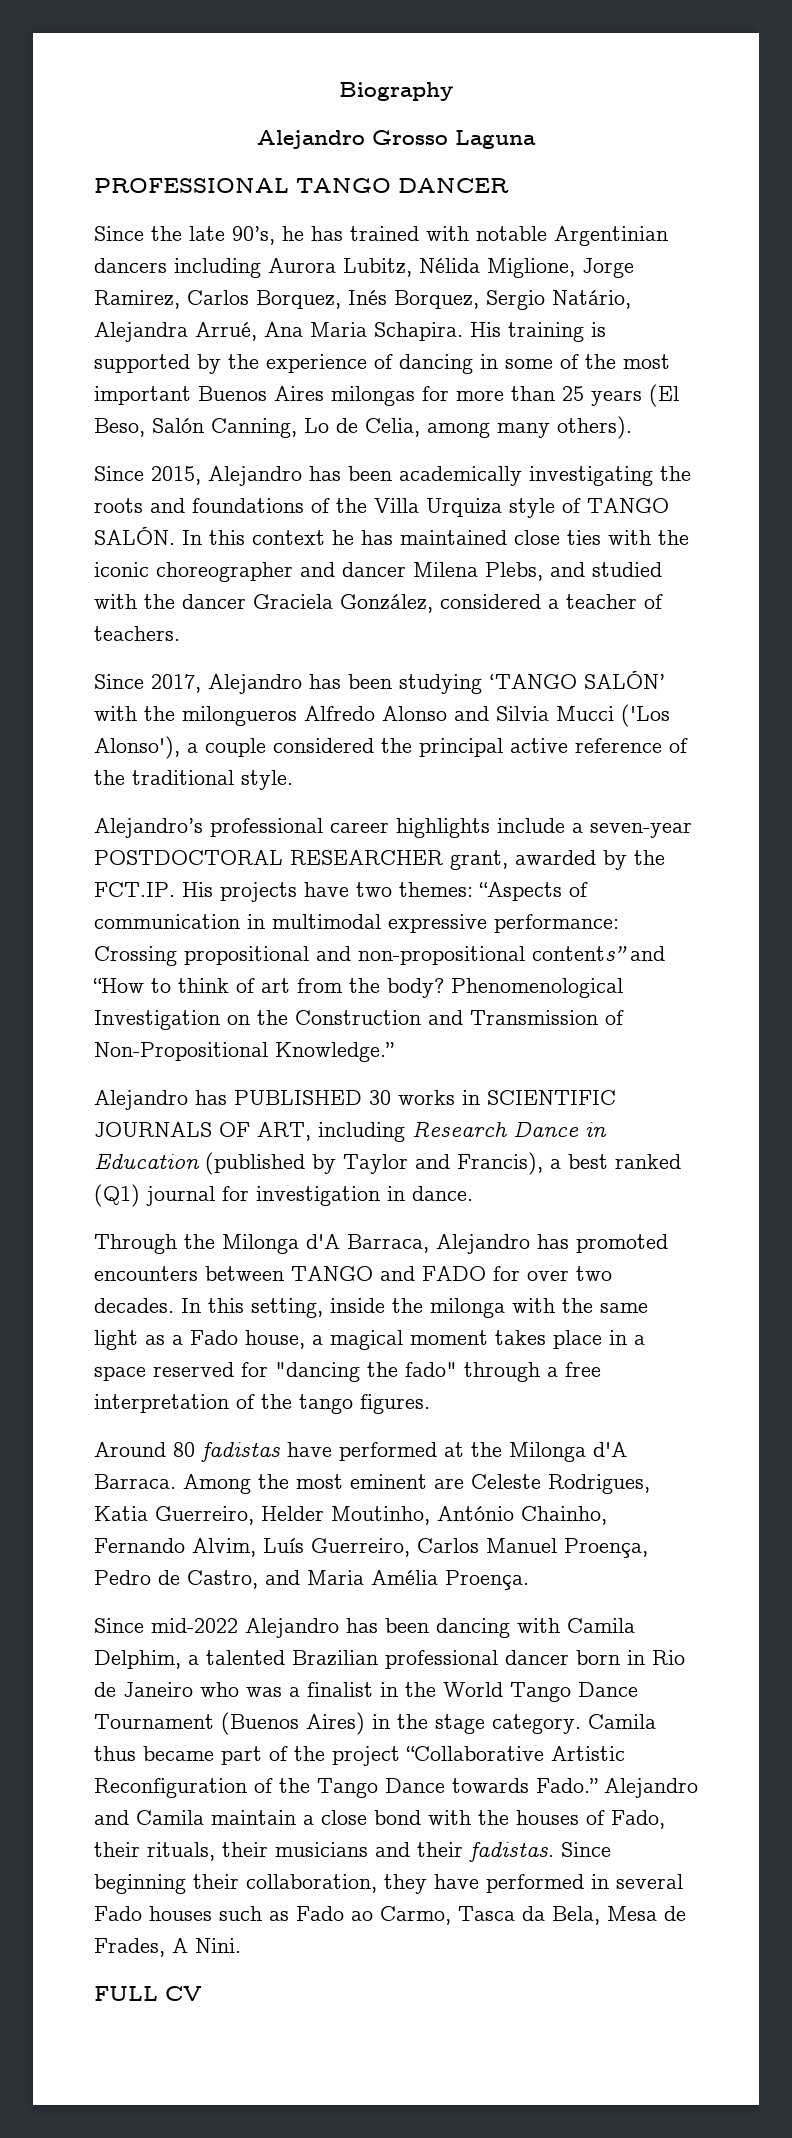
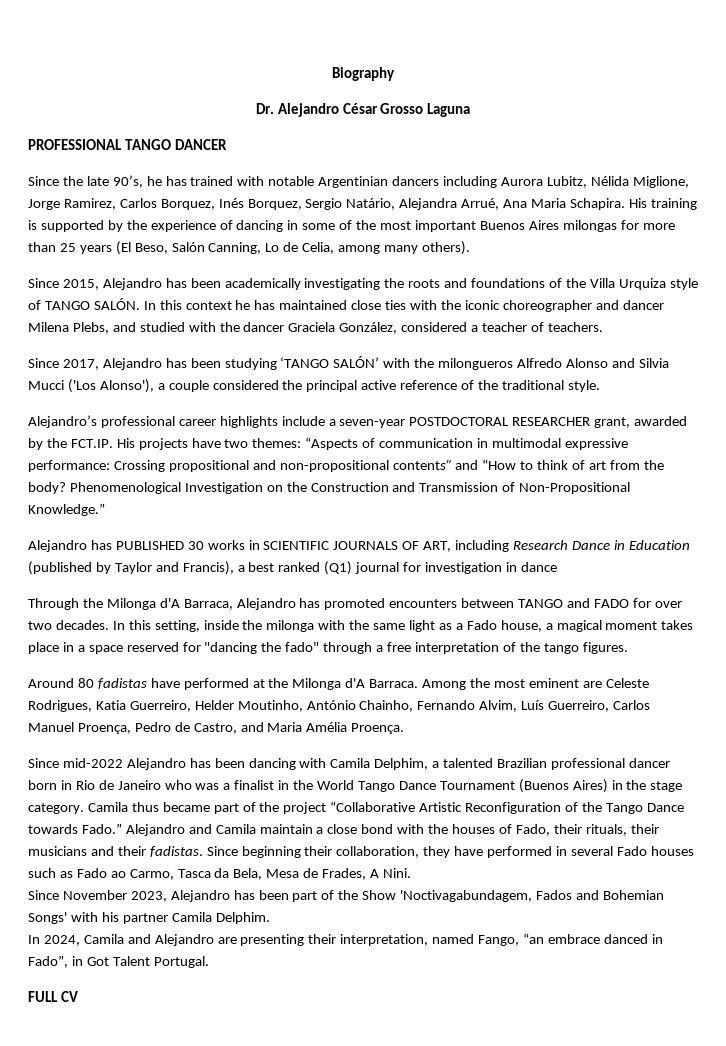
[257,130,365,149] Alejandro -> [255,103,378,117] Dr. Alejandro César
[412,1186,473,1201] dance. -> [520,562,557,572] dance
(241, 1945) none -> [28,890,664,902] [28,912,270,924] [28,933,663,946] [28,955,209,968] // Since November 2023, Alejandro has been part of the Show 'Noctivagabundagem, Fados and Bohemian Songs' with his partner Camila Delphim. // In 2024, Camila and Alejandro are presenting their interpretation, named Fango, “an embrace danced in Fado”, in Got Talent Portugal.

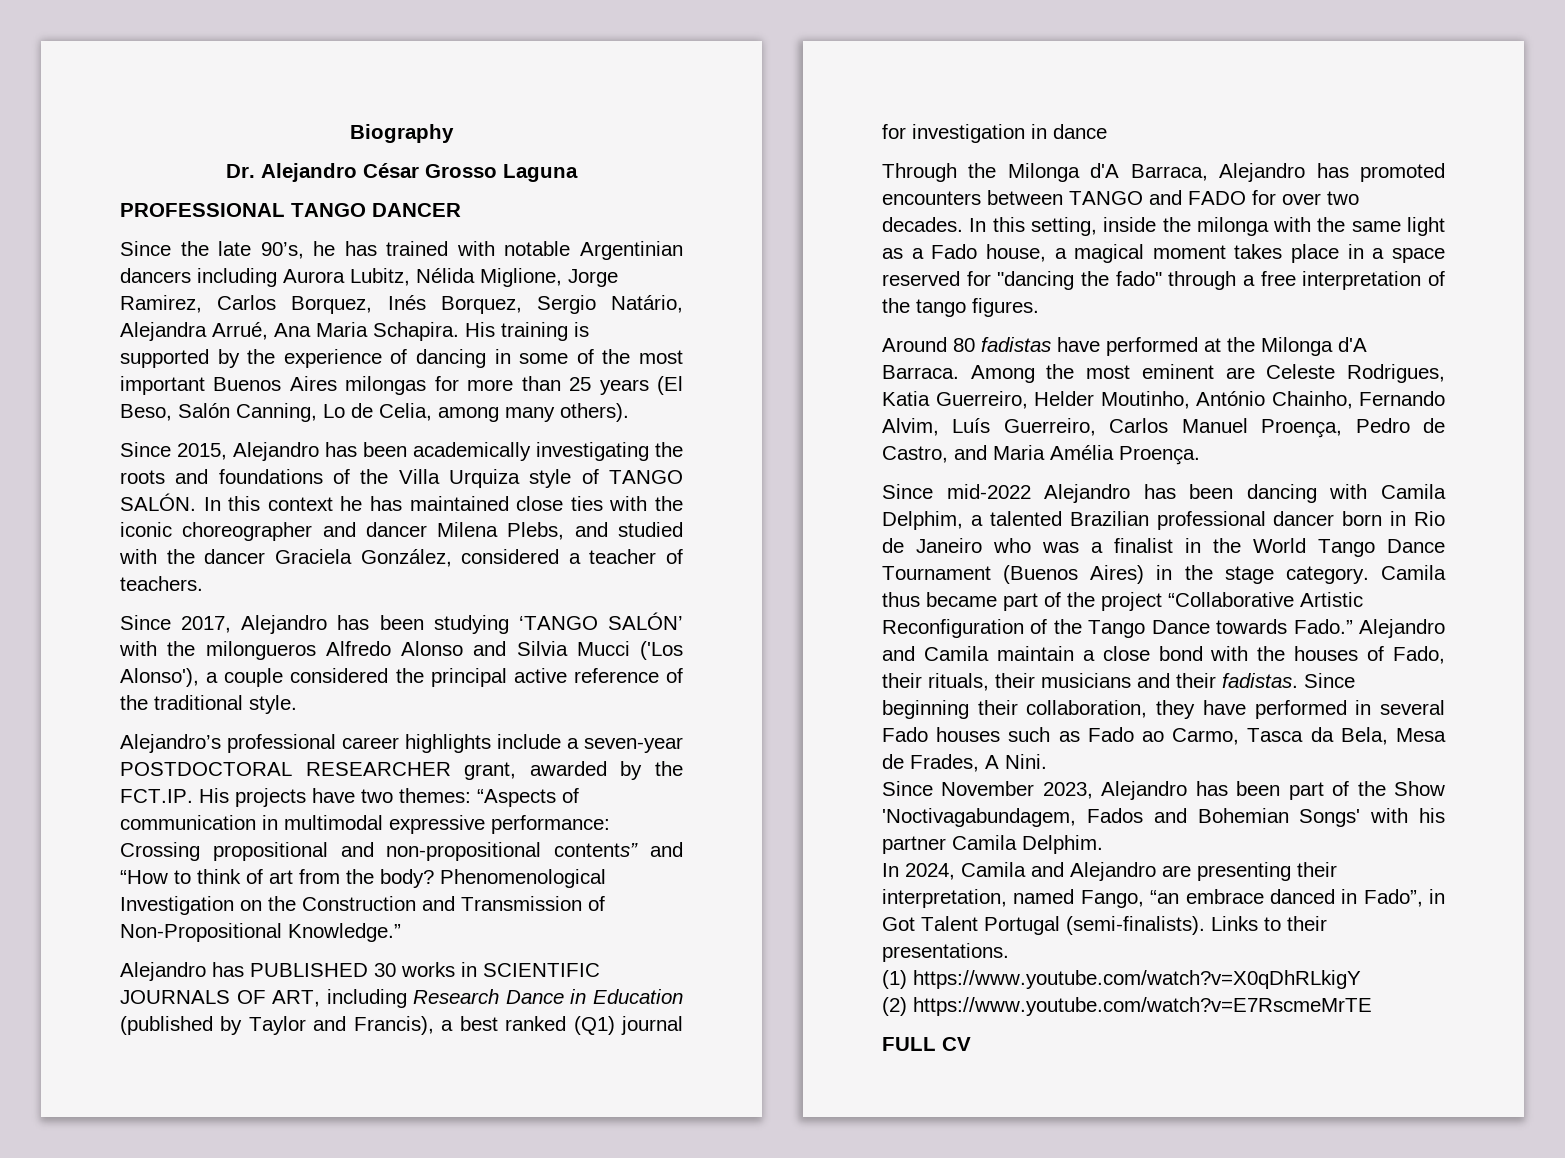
[153,956,209,968] Portugal. -> [984,916,1327,935] [882,943,1009,962] [882,970,1361,989] [882,997,1372,1016] Portugal (semi-finalists). Links to their presentations. // (1) https://www.youtube.com/watch?v=X0qDhRLkigY // (2) https://www.youtube.com/watch?v=E7RscmeMrTE

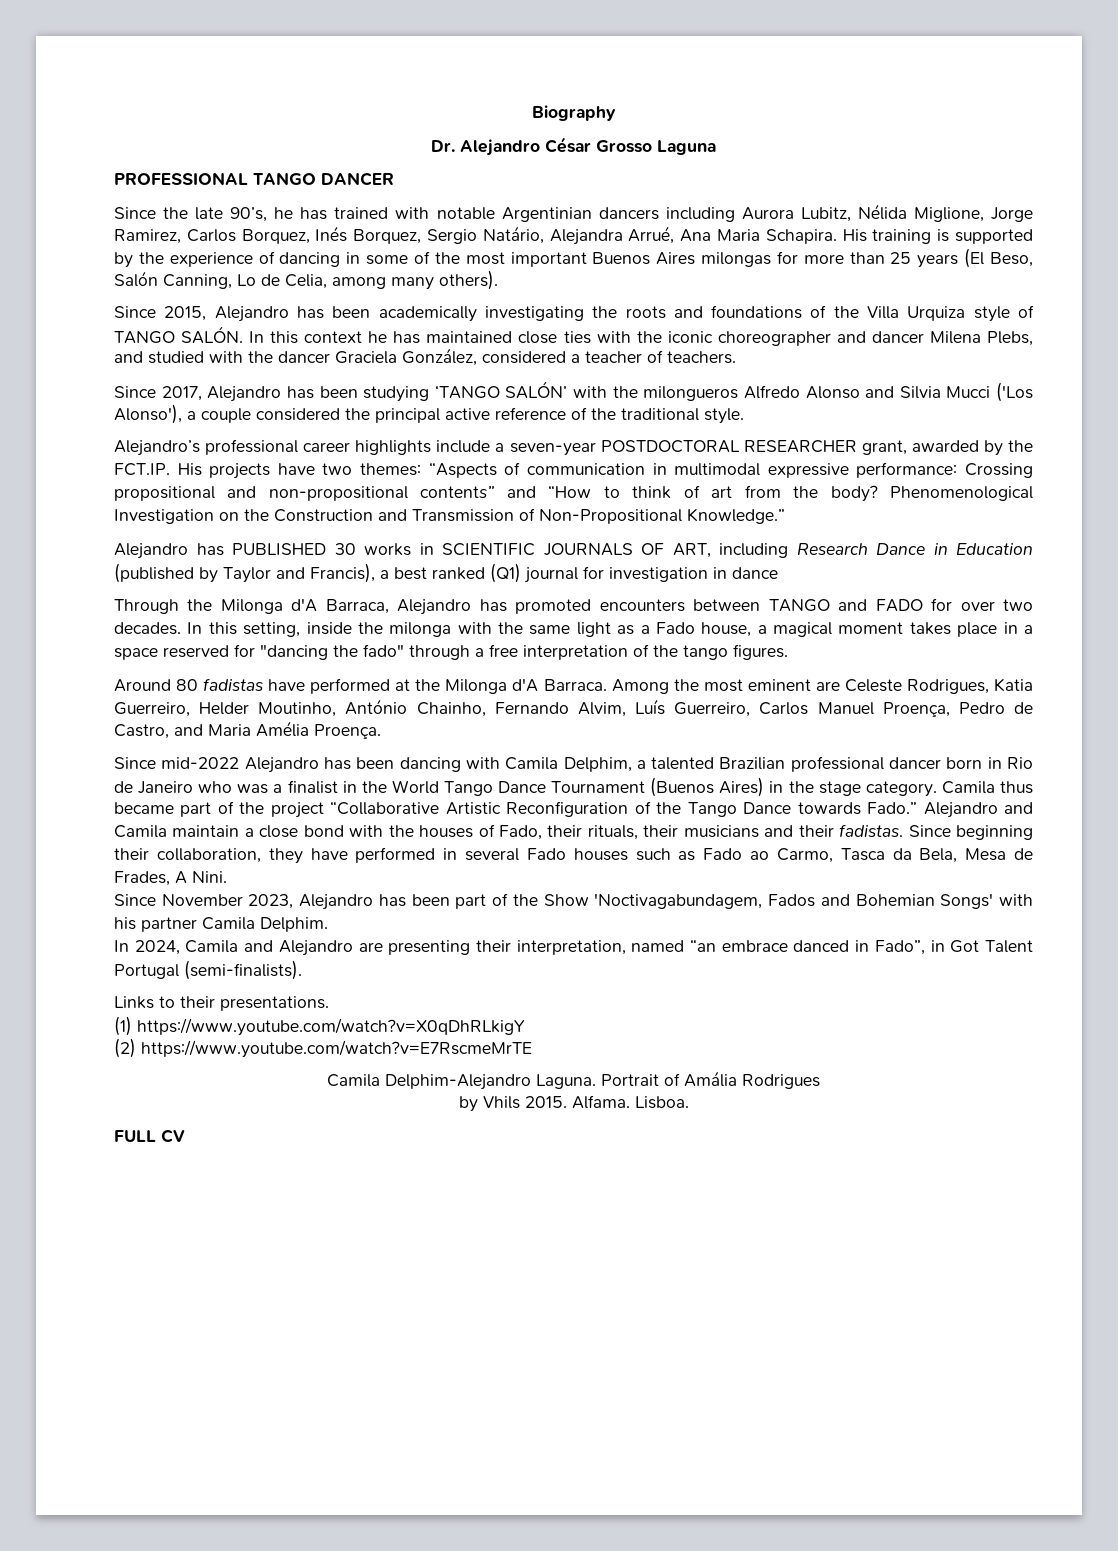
[1080,890,1144,908] Fango, -> (685, 946) none
(1205, 925) none -> (302, 970) //
(1372, 1006) none -> [327,1071,820,1090] [458,1095,689,1112] // Camila Delphim-Alejandro Laguna. Portrait of Amália Rodrigues // by Vhils 2015. Alfama. Lisboa.

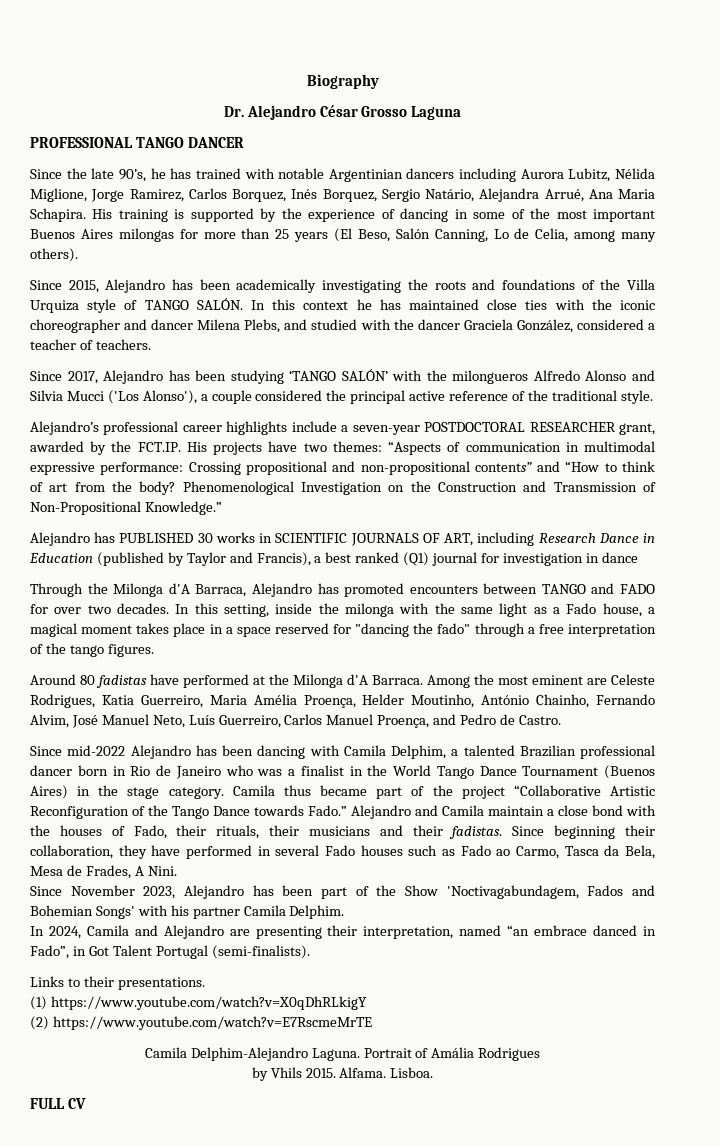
(190, 709) none -> [209,694,356,708] Maria Amélia Proença,
(626, 709) none -> [71,714,185,728] José Manuel Neto,
(950, 709) none -> [433,714,457,725] and
[114,721,381,739] Castro, and Maria Amélia Proença. -> [518,715,561,725] Castro.

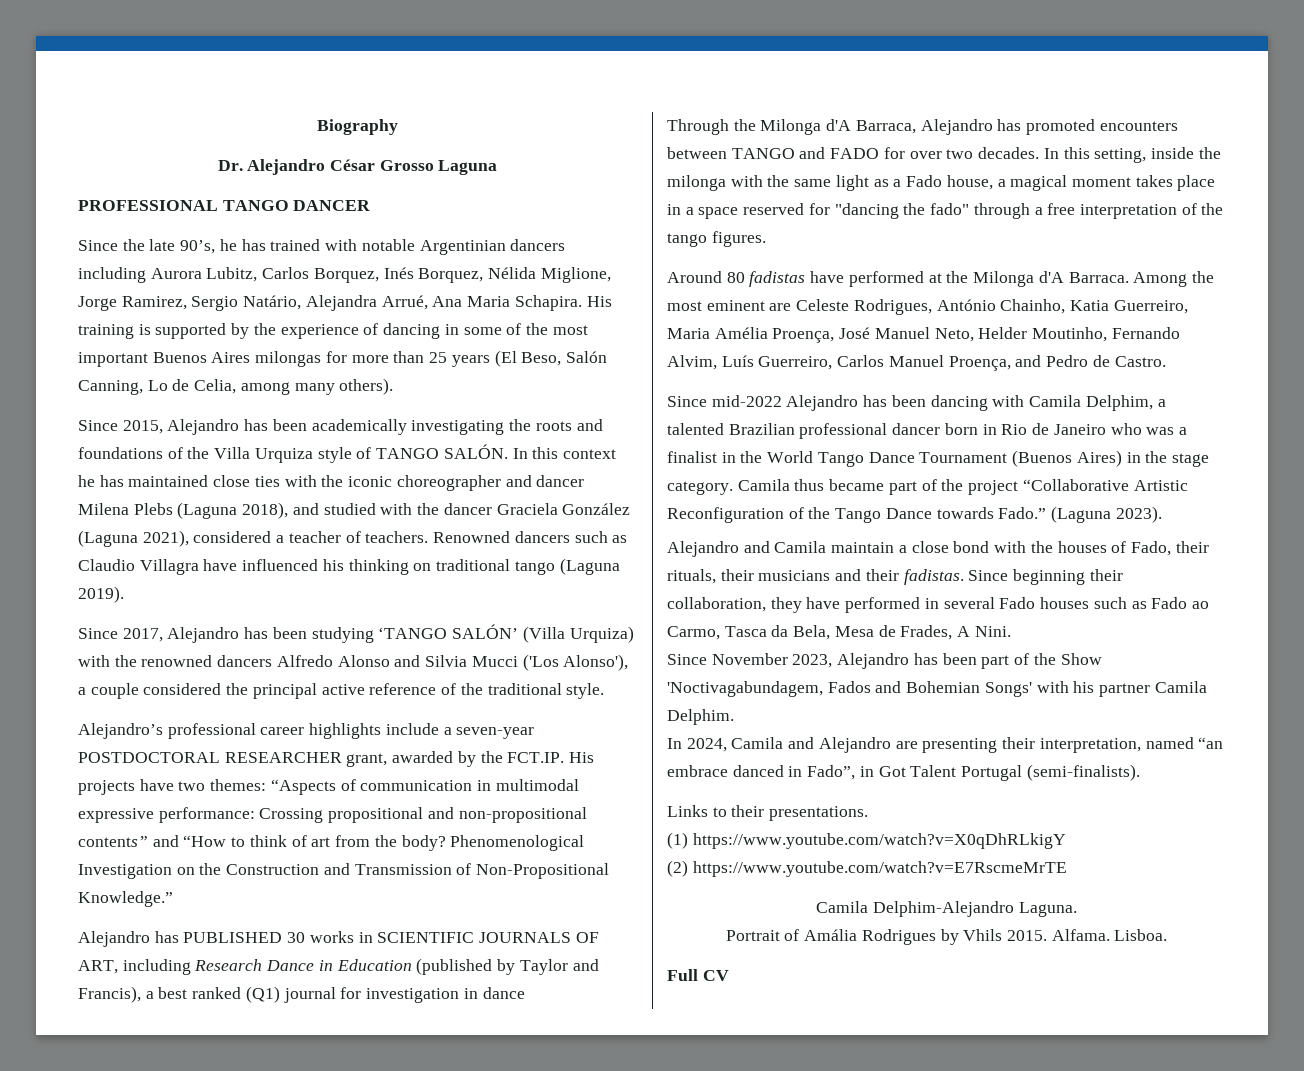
[615,168,655,179] [30,188,377,202] Nélida Miglione, Jorge Ramirez, Carlos Borquez, Inés Borquez, -> [262,267,611,283] [78,296,187,311] Carlos Borquez, Inés Borquez, Nélida Miglione, Jorge Ramirez,
[244,319,281,333] Plebs, -> [133,502,289,519] Plebs (Laguna 2018),
[516,319,573,333] González, -> [562,503,631,515] [78,530,189,547] González (Laguna 2021),
(151, 344) none -> [433,531,628,543] [78,558,620,575] [78,586,124,603] Renowned dancers such as Claudio Villagra have influenced his thinking on traditional tango (Laguna 2019).
[392,370,529,384] with the milongueros -> [522,626,634,643] [78,655,273,667] (Villa Urquiza) with the renowned dancers
(95, 701) none -> [936,299,1066,314] António Chainho,
[362,694,655,708] [30,714,185,728] Helder Moutinho, António Chainho, Fernando Alvim, José Manuel Neto, -> [839,327,1180,342] [667,355,717,370] José Manuel Neto, Helder Moutinho, Fernando Alvim,
(347, 810) none -> [1051,506,1162,523] (Laguna 2023). //
(360, 1054) none -> (1077, 909) //
(541, 1054) // -> (936, 937) none
[30,1098,65,1109] FULL -> [667,969,698,981] Full

